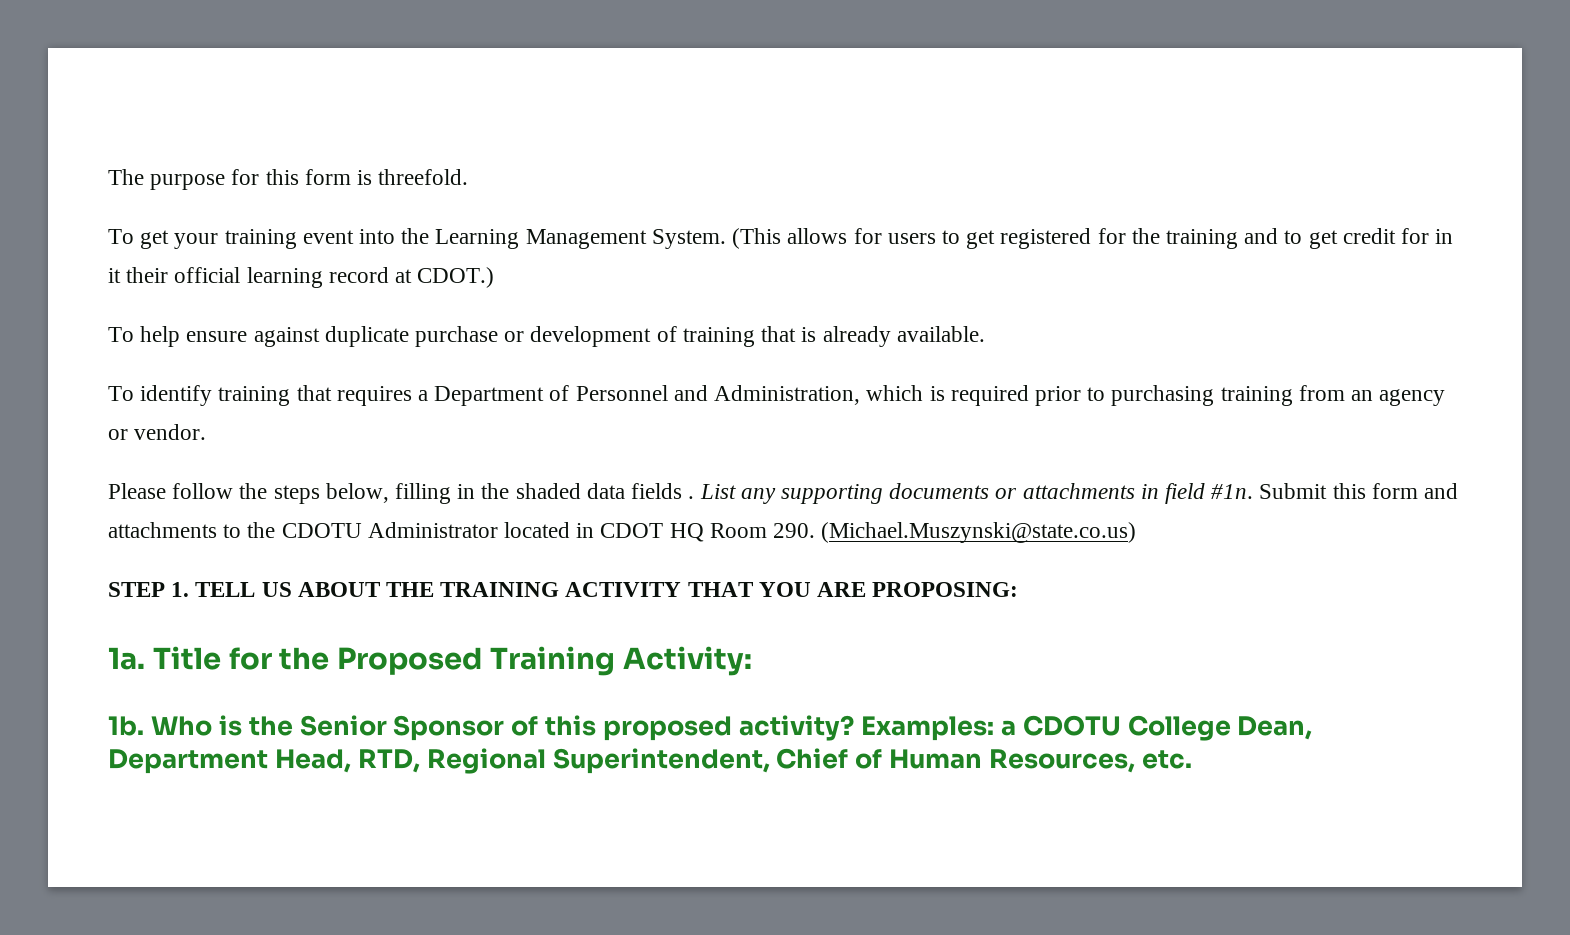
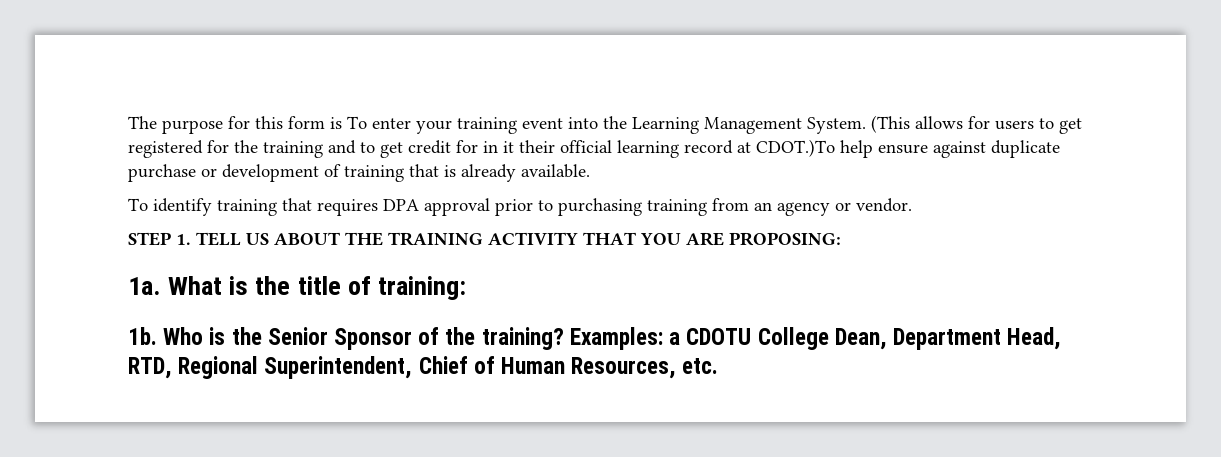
[378,169,469,185] [108,229,170,249] threefold. // To get -> [347,116,411,129] To enter
[417,267,495,288] [108,327,134,342] CDOT.) // To -> [756,139,835,157] CDOT.)To
[418,385,1029,406] a Department of Personnel and Administration, which is required -> [383,198,490,216] DPA approval
[108,483,1459,504] [108,522,1137,543] // Please follow the steps below, filling in the shaded data fields . List any supporting documents or attachments in field #1n. Submit this form and attachments to the CDOTU Administrator located in CDOT HQ Room 290. (Michael.Muszynski@state.co.us) -> (912, 205) none
[152,646,752,676] Title for the Proposed Training Activity: -> [168,276,466,300] What is the title of training:
[545,715,854,741] this proposed activity? -> [445,327,564,350] the training?

